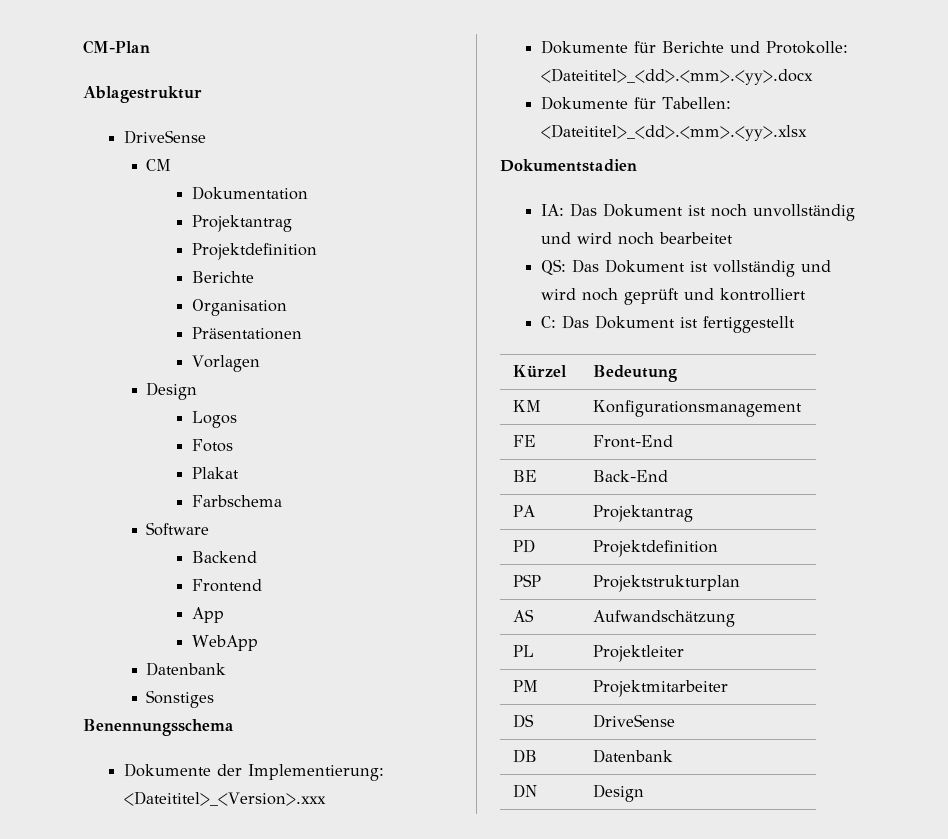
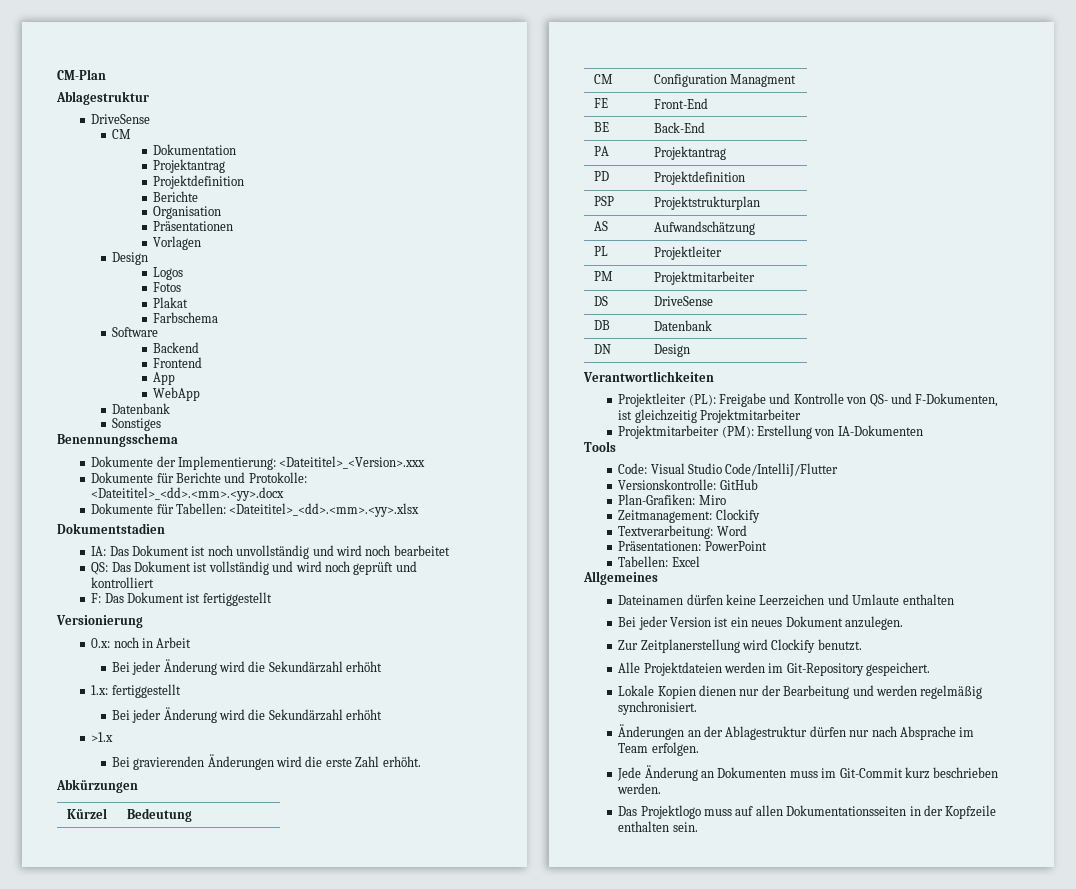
[540,316,556,328] C: -> [91,593,102,603] F:
(795, 324) none -> [56,615,143,628] [91,637,192,648] [111,659,383,675] [91,684,181,698] [111,707,383,723] [91,732,114,742] [111,754,421,770] [56,779,138,793] // Versionierung // 0.x: noch in Arbeit // Bei jeder Änderung wird die Sekundärzahl erhöht // 1.x: fertiggestellt // Bei jeder Änderung wird die Sekundärzahl erhöht // >1.x // Bei gravierenden Änderungen wird die erste Zahl erhöht. // Abkürzungen
[513,400,542,412] [593,400,803,417] KM | Konfigurationsmanagement -> [593,74,613,84] [653,74,796,87] CM | Configuration Managment
(645, 793) none -> [583,371,714,382] [618,393,999,407] [618,409,802,423] [618,425,923,439] [584,441,616,452] [618,463,839,477] [618,479,758,490] [618,494,726,505] [618,509,760,523] [618,525,747,539] [618,541,767,551] [618,556,700,567] [583,571,658,585] [618,594,954,606] [618,616,903,630] [618,639,862,653] [618,662,931,676] [618,685,983,699] [618,701,698,715] [618,724,975,740] [618,742,699,756] [617,765,999,781] [617,783,662,794] [618,805,997,819] [618,821,698,832] // Verantwortlichkeiten // Projektleiter (PL): Freigabe und Kontrolle von QS- und F-Dokumenten, ist gleichzeitig Projektmitarbeiter // Projektmitarbeiter (PM): Erstellung von IA-Dokumenten // Tools // Code: Visual Studio Code/IntelliJ/Flutter // Versionskontrolle: GitHub // Plan-Grafiken: Miro // Zeitmanagement: Clockify // Textverarbeitung: Word // Präsentationen: PowerPoint // Tabellen: Excel // Allgemeines // Dateinamen dürfen keine Leerzeichen und Umlaute enthalten // Bei jeder Version ist ein neues Dokument anzulegen. // Zur Zeitplanerstellung wird Clockify benutzt. // Alle Projektdateien werden im Git-Repository gespeichert. // Lokale Kopien dienen nur der Bearbeitung und werden regelmäßig synchronisiert. // Änderungen an der Ablagestruktur dürfen nur nach Absprache im Team erfolgen. // Jede Änderung an Dokumenten muss im Git-Commit kurz beschrieben werden. // Das Projektlogo muss auf allen Dokumentationsseiten in der Kopfzeile enthalten sein.

